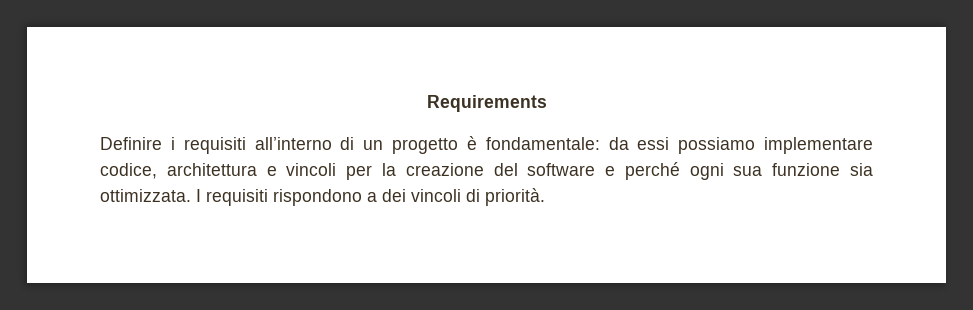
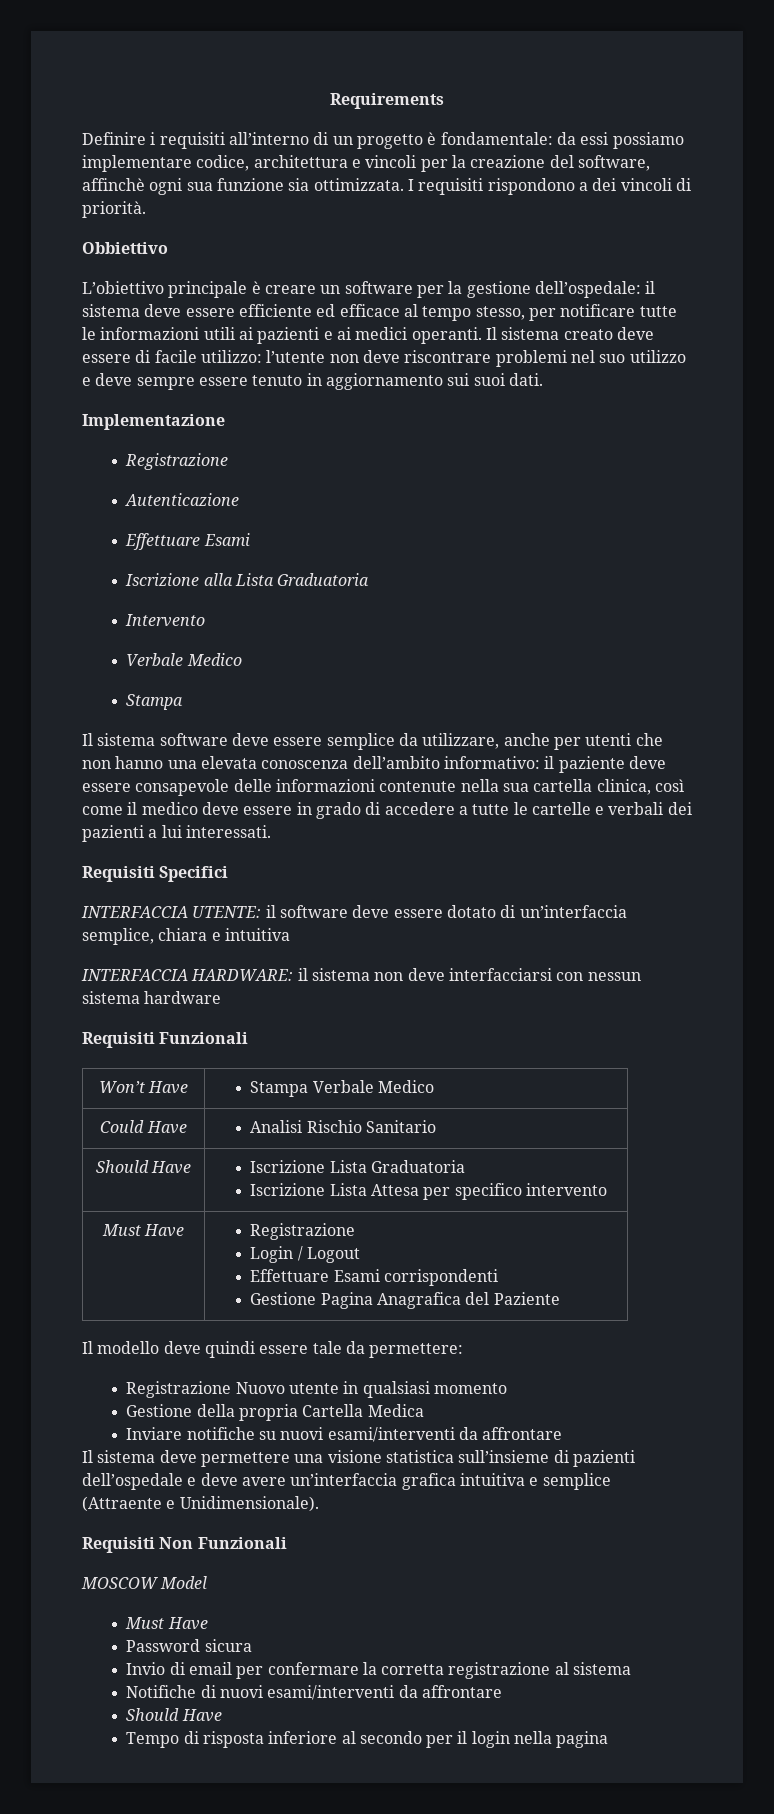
[527,162,680,180] software e perché -> [577,155,650,171] [82,178,145,191] software, affinchè
(545, 197) none -> [82,242,168,254] [82,281,656,298] [82,304,677,321] [82,327,654,344] [82,350,686,367] [82,373,543,390] [82,414,225,430] [125,453,229,470] [125,493,240,506] [125,533,250,550] [125,573,370,586] [125,614,206,627] [126,653,242,666] [126,694,184,710] [82,733,663,750] [82,756,666,773] [82,779,684,796] [82,802,692,819] [82,825,271,842] [82,866,229,882] [81,905,627,918] [82,928,290,945] [81,968,641,981] [82,991,222,1004] [82,1032,249,1048] [98,1081,189,1094] [250,1080,434,1097] [100,1120,187,1134] [250,1120,436,1133] [95,1160,192,1174] [250,1160,465,1173] [250,1183,607,1200] [101,1224,185,1237] [250,1223,356,1240] [250,1246,360,1263] [250,1269,498,1286] [250,1292,560,1309] [82,1341,464,1358] [126,1381,507,1398] [126,1404,424,1421] [126,1427,563,1442] [82,1450,635,1467] [82,1473,611,1490] [82,1496,319,1512] [82,1537,287,1553] [81,1576,208,1589] [125,1617,208,1630] [126,1639,252,1652] [126,1662,632,1679] [126,1685,502,1700] [126,1708,222,1722] [126,1731,609,1748] // Obbiettivo // L’obiettivo principale è creare un software per la gestione dell’ospedale: il sistema deve essere efficiente ed efficace al tempo stesso, per notificare tutte le informazioni utili ai pazienti e ai medici operanti. Il sistema creato deve essere di facile utilizzo: l’utente non deve riscontrare problemi nel suo utilizzo e deve sempre essere tenuto in aggiornamento sui suoi dati. // Implementazione // Registrazione // Autenticazione // Effettuare Esami // Iscrizione alla Lista Graduatoria // Intervento // Verbale Medico // Stampa // Il sistema software deve essere semplice da utilizzare, anche per utenti che non hanno una elevata conoscenza dell’ambito informativo: il paziente deve essere consapevole delle informazioni contenute nella sua cartella clinica, così come il medico deve essere in grado di accedere a tutte le cartelle e verbali dei pazienti a lui interessati. // Requisiti Specifici // INTERFACCIA UTENTE: il software deve essere dotato di un’interfaccia semplice, chiara e intuitiva // INTERFACCIA HARDWARE: il sistema non deve interfacciarsi con nessun sistema hardware // Requisiti Funzionali // Won’t Have | Stampa Verbale Medico // Could Have | Analisi Rischio Sanitario // Should Have | Iscrizione Lista Graduatoria // Iscrizione Lista Attesa per specifico intervento // Must Have | Registrazione // Login / Logout // Effettuare Esami corrispondenti // Gestione Pagina Anagrafica del Paziente // Il modello deve quindi essere tale da permettere: // Registrazione Nuovo utente in qualsiasi momento // Gestione della propria Cartella Medica // Inviare notifiche su nuovi esami/interventi da affrontare // Il sistema deve permettere una visione statistica sull’insieme di pazienti dell’ospedale e deve avere un’interfaccia grafica intuitiva e semplice (Attraente e Unidimensionale). // Requisiti Non Funzionali // MOSCOW Model // Must Have // Password sicura // Invio di email per confermare la corretta registrazione al sistema // Notifiche di nuovi esami/interventi da affrontare // Should Have // Tempo di risposta inferiore al secondo per il login nella pagina

